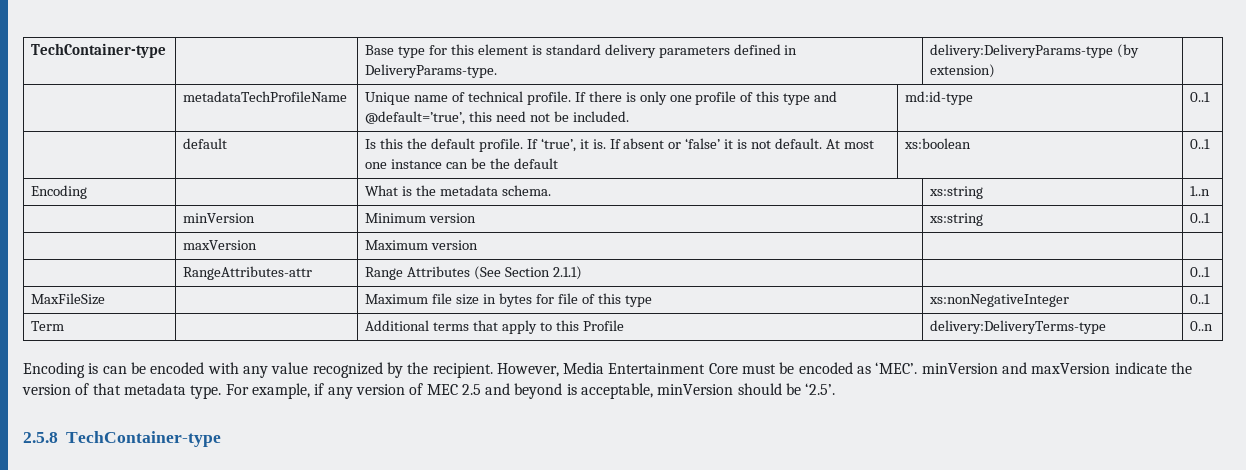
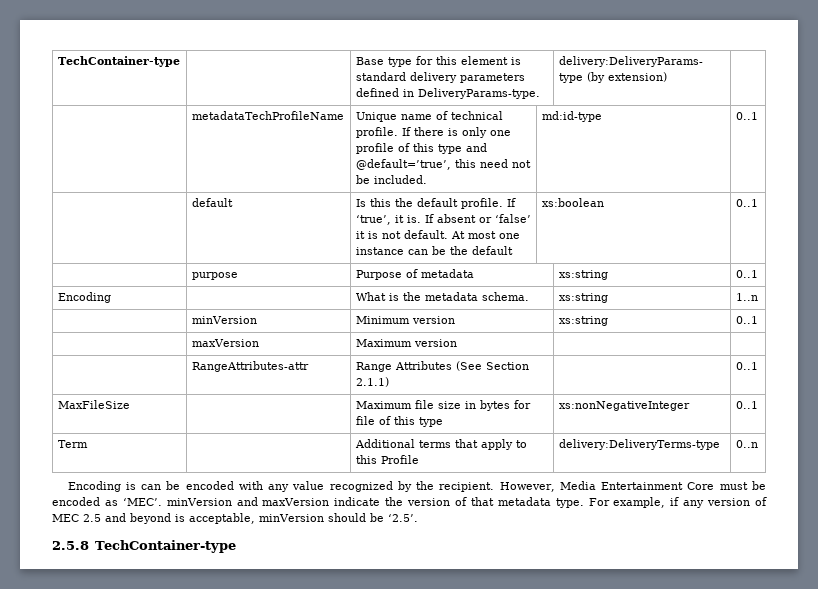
(1211, 144) none -> [191,272,238,280] [355,269,474,280] [558,270,608,280] [735,270,758,278] // | purpose | Purpose of metadata | xs:string | 0..1

